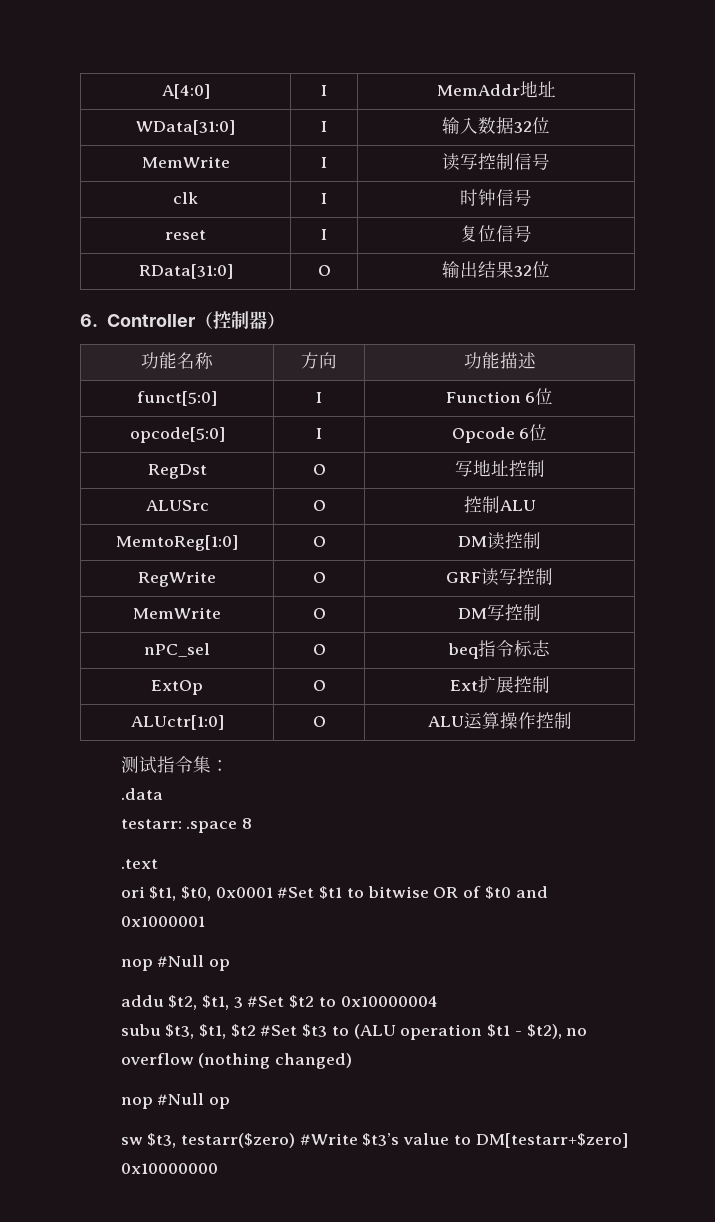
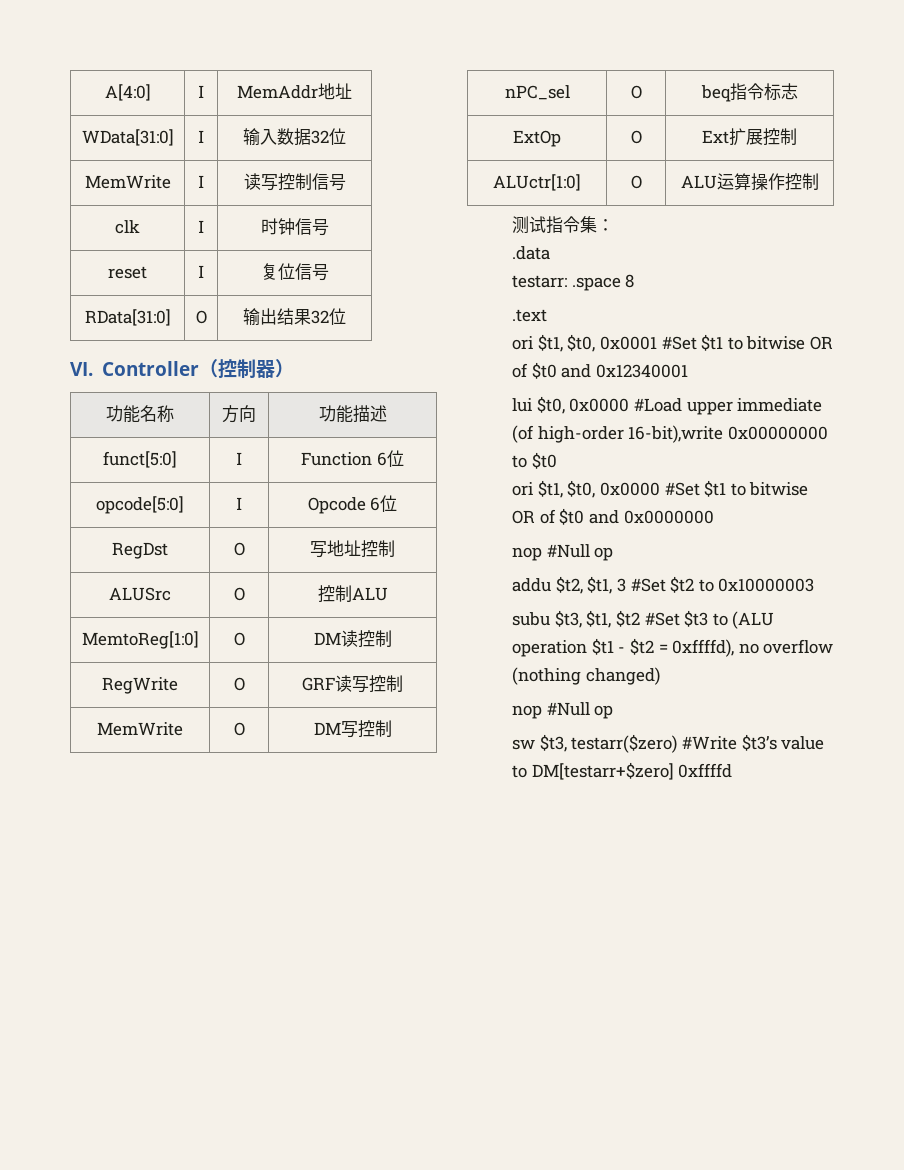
[80,314,98,327] 6. -> [70,362,93,376] VI.
[120,916,205,927] 0x1000001 -> [596,364,689,378] [512,396,823,415] [512,425,829,443] [512,452,557,469] [512,480,809,498] [512,508,714,525] 0x12340001 // lui $t0, 0x0000 #Load upper immediate (of high-order 16-bit),write 0x00000000 to $t0 // ori $t1, $t0, 0x0000 #Set $t1 to bitwise OR of $t0 and 0x0000000
[340,996,438,1007] 0x10000004 -> [718,578,815,592] 0x10000003
[526,1024,562,1039] $t2), -> [630,638,735,657] $t2 = 0xffffd),
[120,1163,218,1174] 0x10000000 -> [678,763,733,778] 0xffffd

